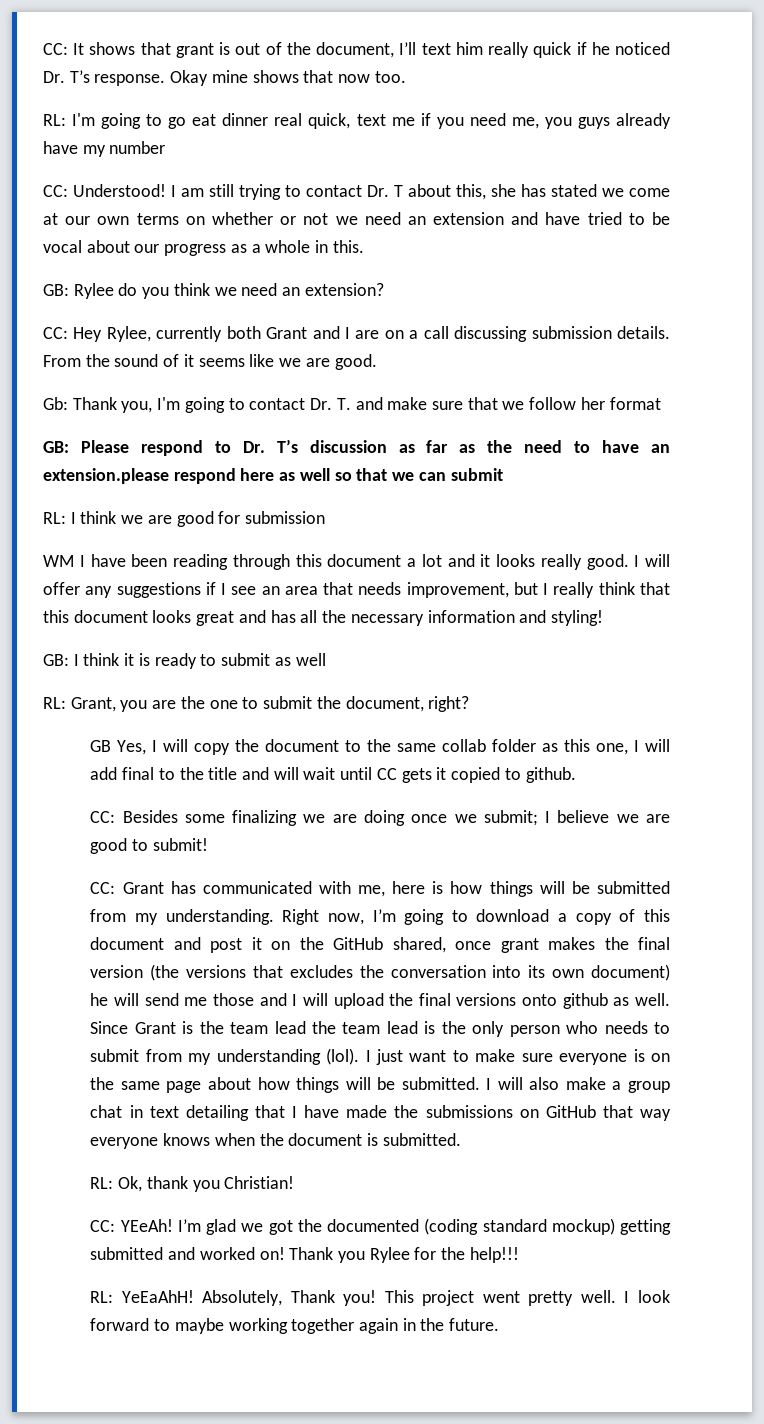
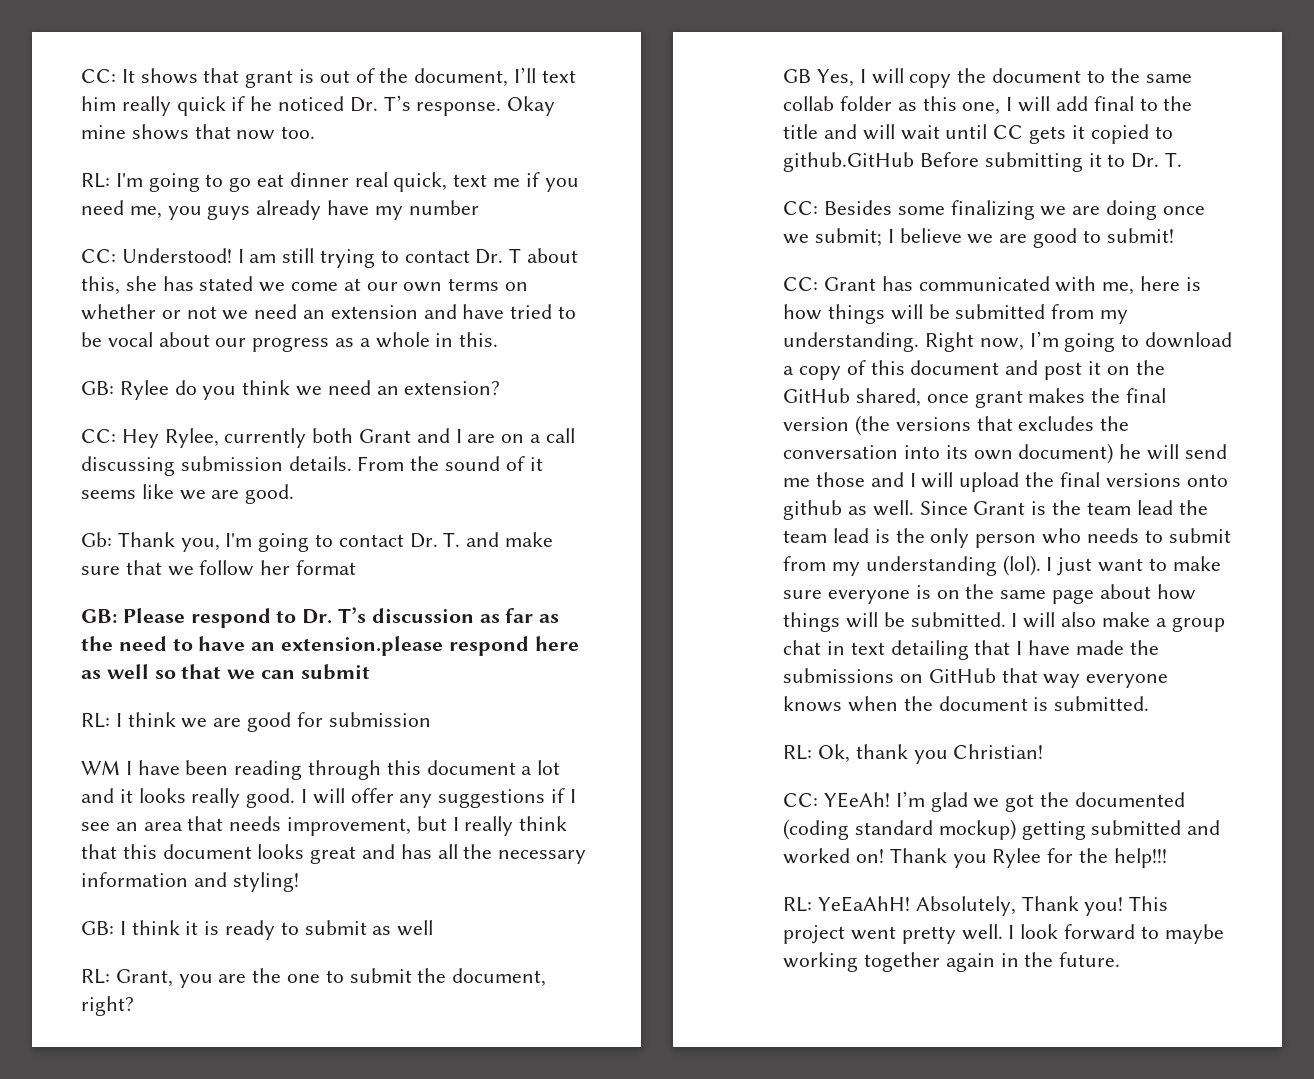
[525,767,576,783] github. -> [783,152,1183,172] github.GitHub Before submitting it to Dr. T.

